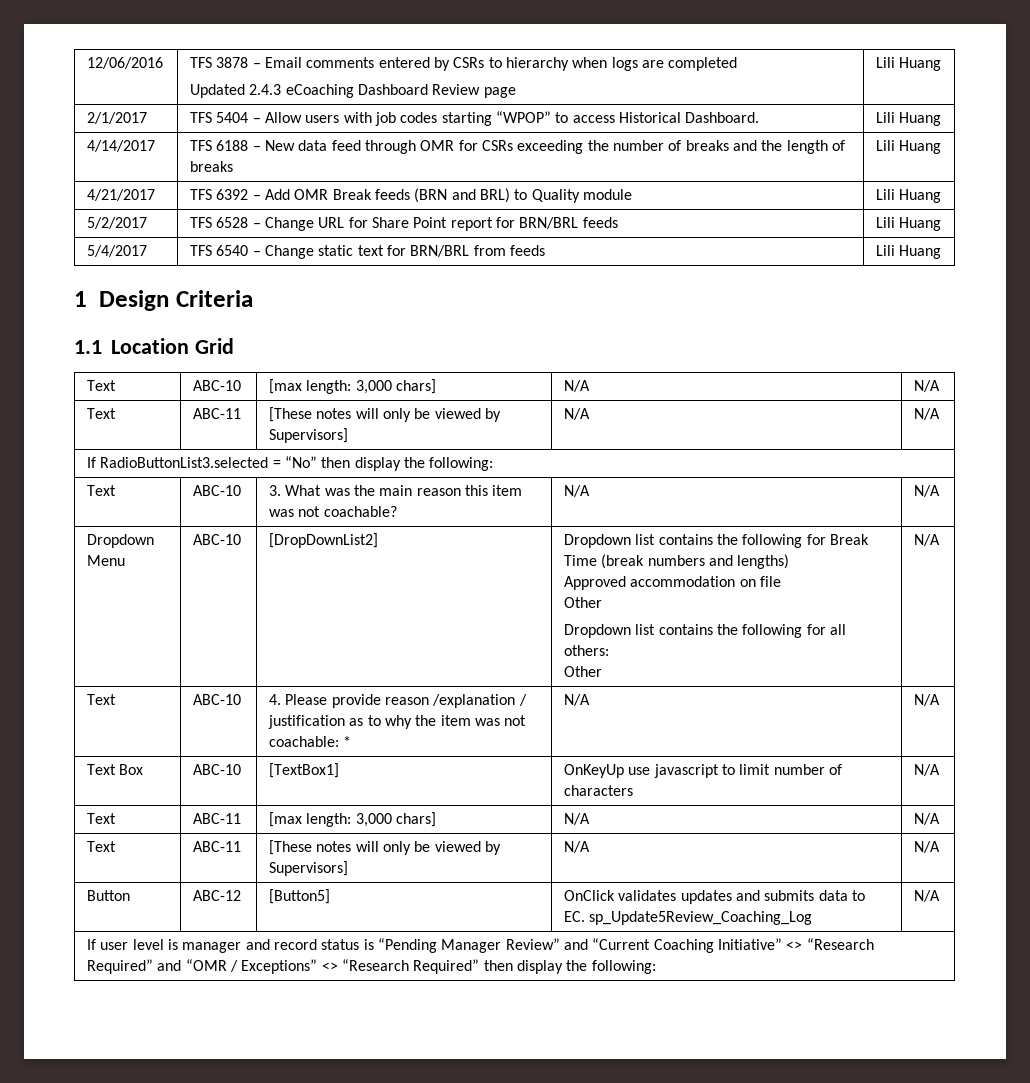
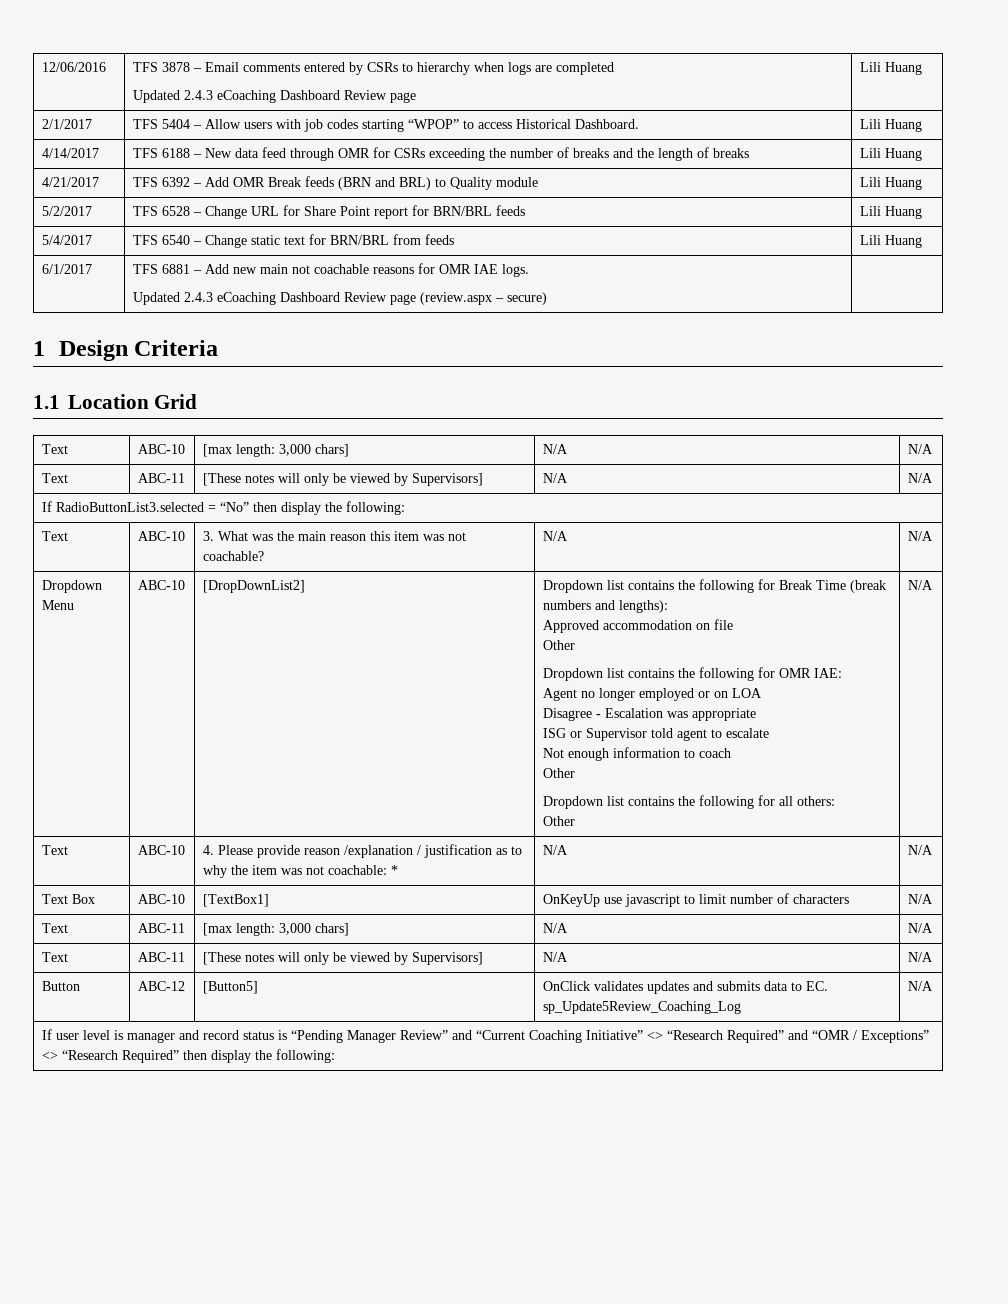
(942, 252) none -> [41,264,92,274] [132,263,529,277] [132,292,547,305] // 6/1/2017 | TFS 6881 – Add new main not coachable reasons for OMR IAE logs. // Updated 2.4.3 eCoaching Dashboard Review page (review.aspx – secure) |
[737,554,790,569] lengths) -> [618,600,668,613] lengths):
(603, 602) none -> [542,667,842,681] [542,688,762,701] [542,708,756,721] [542,728,769,741] [542,747,731,761] [542,768,575,778] // Dropdown list contains the following for OMR IAE: // Agent no longer employed or on LOA // Disagree - Escalation was appropriate // ISG or Supervisor told agent to escalate // Not enough information to coach // Other

